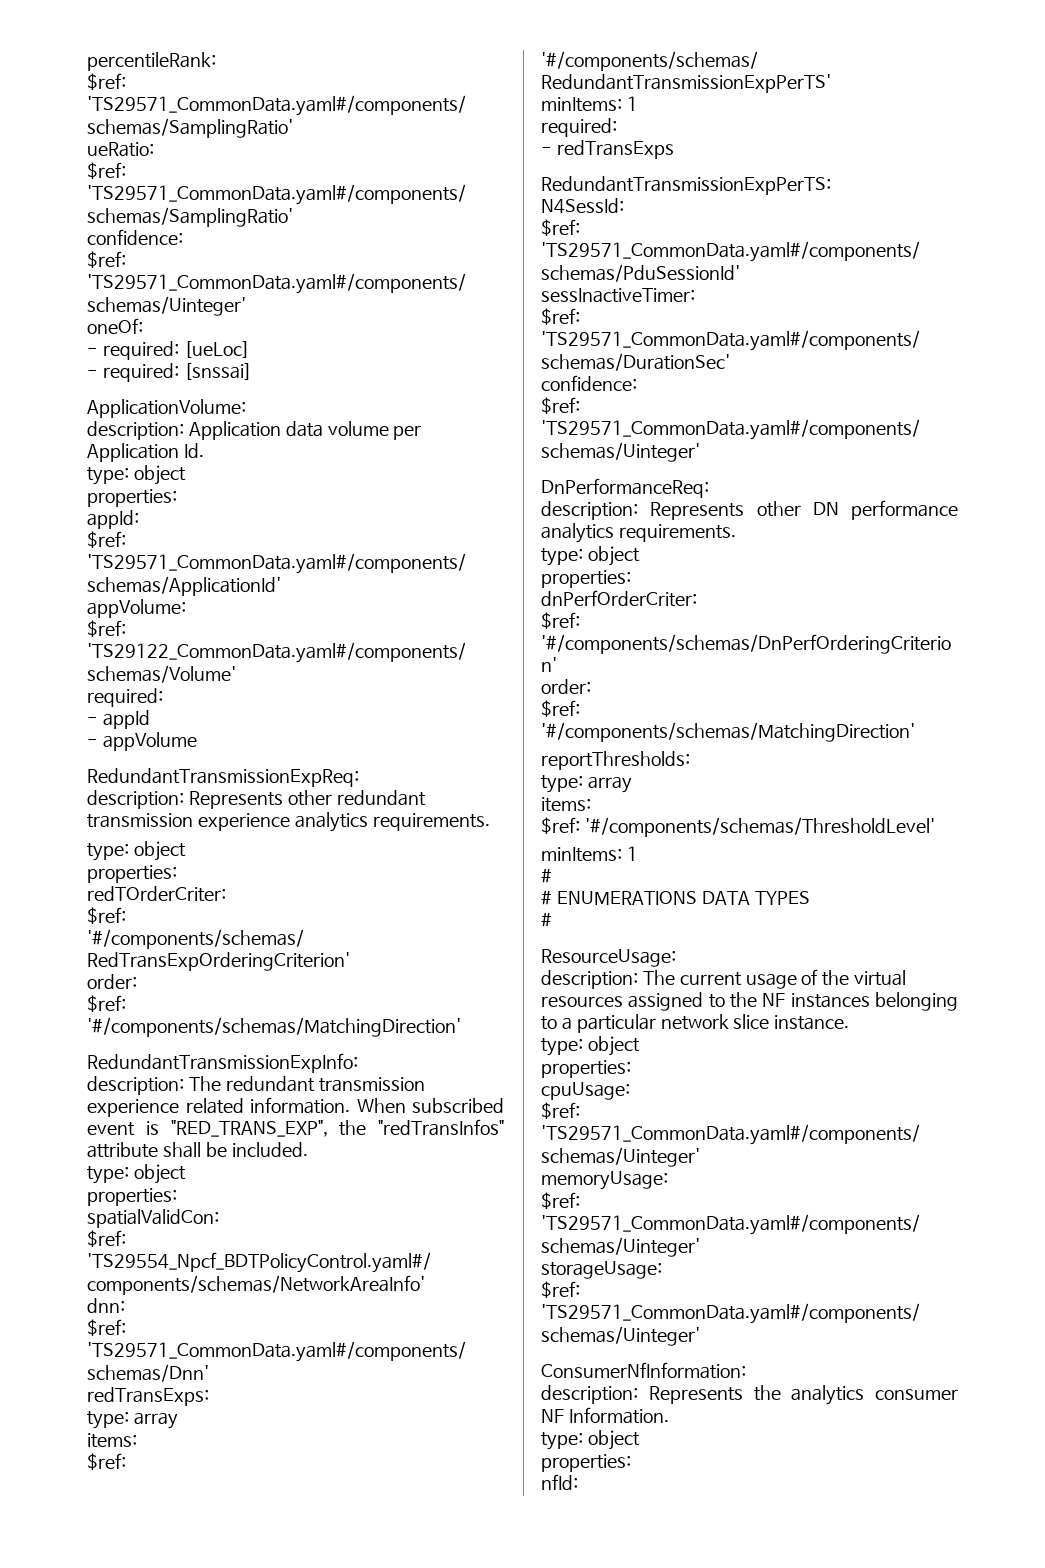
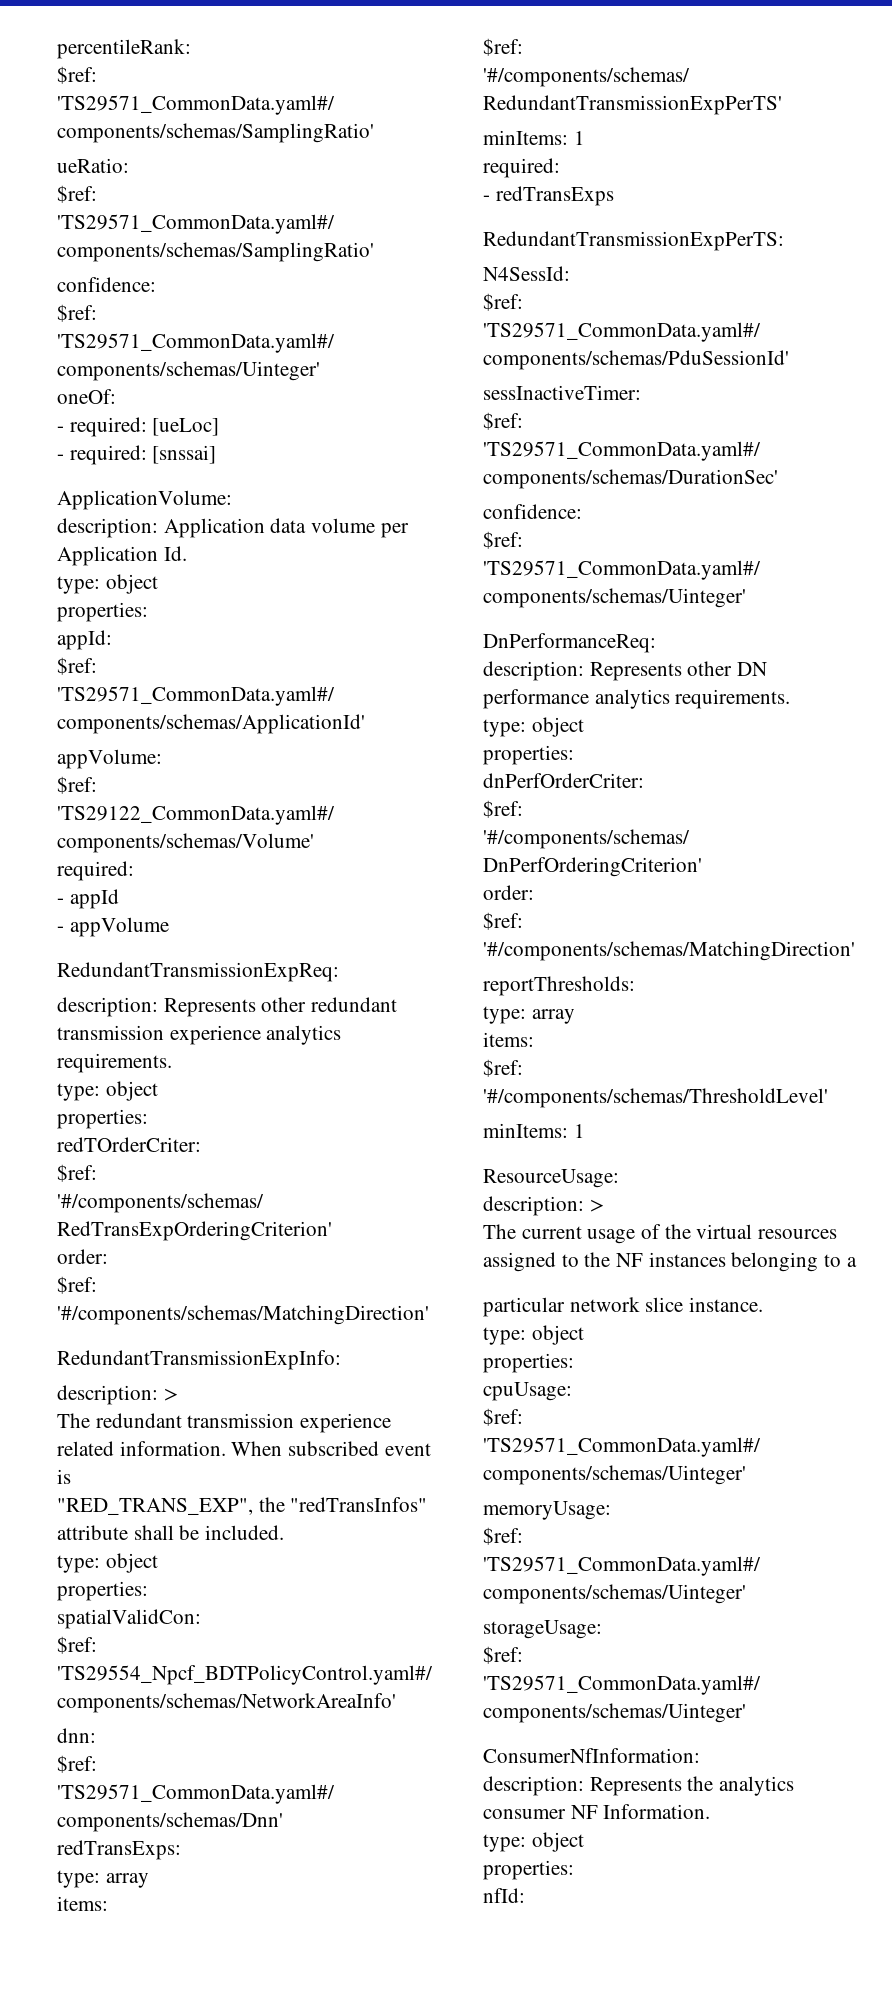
(184, 1085) none -> [163,1388,178,1401] > //
(159, 1128) none -> (71, 1476) //
[541,868,552,883] [541,890,810,905] [541,912,552,927] // # // # ENUMERATIONS DATA TYPES // # -> (585, 1131) none
(638, 979) none -> [589,1199,604,1212] > //
(572, 1023) none -> (857, 1262) //

